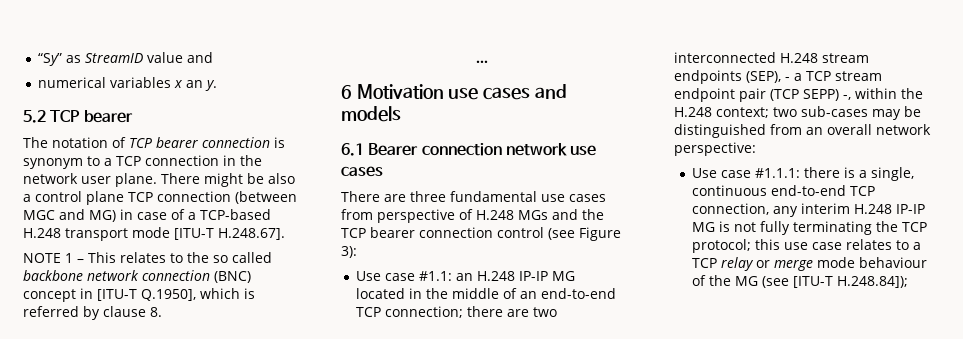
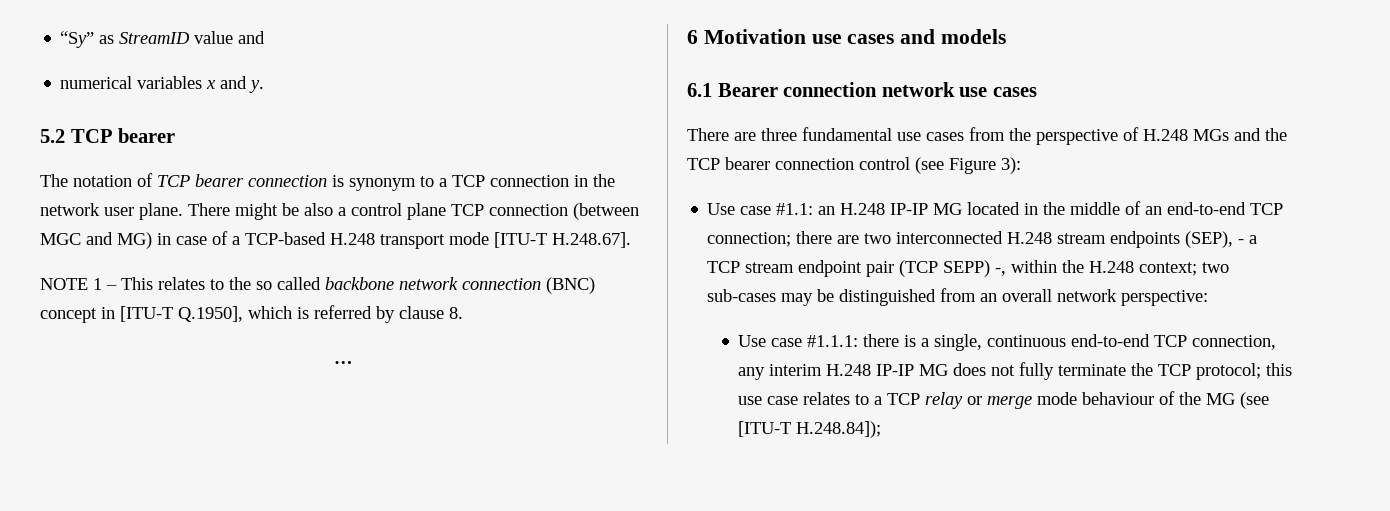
[186,80,204,88] an -> [220,76,248,89] and
(373, 214) none -> [1009,128,1031,141] the
[719,221,731,232] is -> [953,363,987,376] does
[793,221,873,235] terminating -> [1058,364,1127,376] terminate

